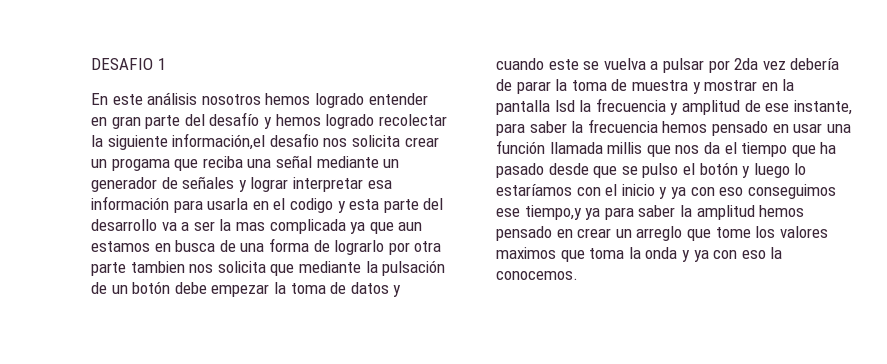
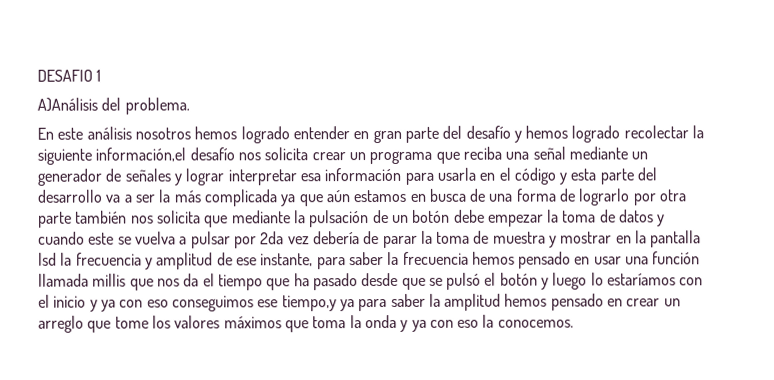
(166, 64) none -> [37,97,190,115] // A)Análisis del problema.
[269,133,319,147] desafio -> [189,147,235,161] desafío
[111,158,170,171] progama -> [369,150,433,165] programa
[289,198,333,213] codigo -> [513,167,556,185] código
[235,222,265,231] mas -> [174,190,202,203] más
[398,222,423,231] aun -> [326,190,351,203] aún
[130,261,185,273] tambien -> [75,210,128,224] también
[642,163,679,178] pulso -> [446,272,482,290] pulsó
[496,247,556,259] maximos -> [223,316,282,329] máximos

